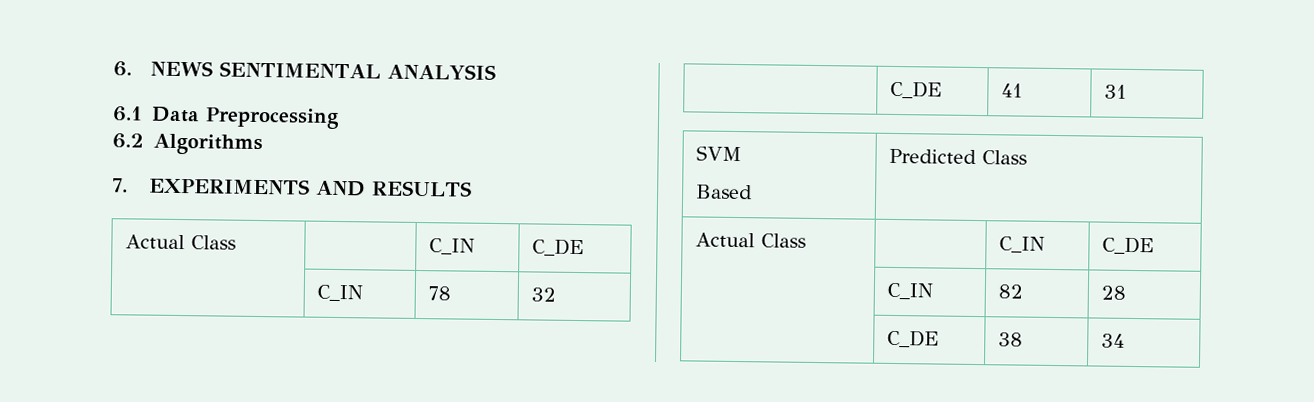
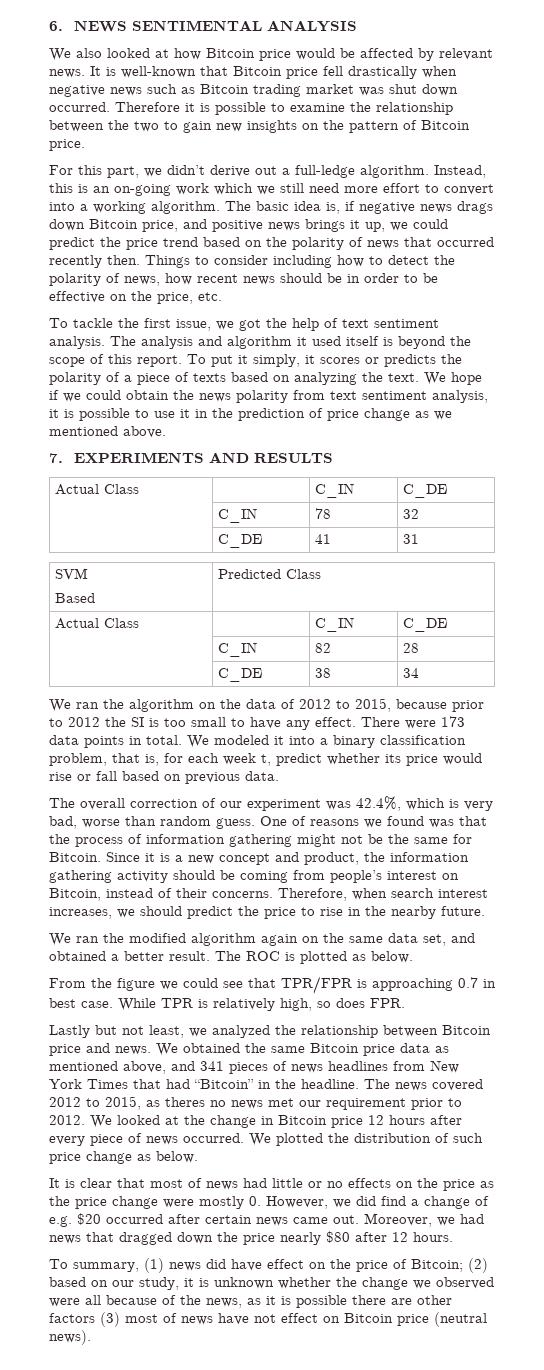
[112,106,341,130] [112,133,264,156] 6.1 Data Preprocessing // 6.2 Algorithms -> [49,48,493,61] [49,66,457,79] [49,84,458,97] [49,102,453,115] [49,120,470,133] [49,139,85,151] [49,165,486,178] [49,183,494,196] [49,201,493,214] [49,219,448,232] [49,237,494,250] [49,255,455,268] [49,273,438,286] [49,291,222,304] [49,318,439,331] [49,336,471,349] [49,354,462,367] [49,372,482,385] [49,390,488,403] [49,408,452,421] [49,426,166,438] We also looked at how Bitcoin price would be affected by relevant news. It is well-known that Bitcoin price fell drastically when negative news such as Bitcoin trading market was shut down occurred. Therefore it is possible to examine the relationship between the two to gain new insights on the pattern of Bitcoin price. // For this part, we didn’t derive out a full-ledge algorithm. Instead, this is an on-going work which we still need more effort to convert into a working algorithm. The basic idea is, if negative news drags down Bitcoin price, and positive news brings it up, we could predict the price trend based on the polarity of news that occurred recently then. Things to consider including how to detect the polarity of news, how recent news should be in order to be effective on the price, etc. // To tackle the first issue, we got the help of text sentiment analysis. The analysis and algorithm it used itself is beyond the scope of this report. To put it simply, it scores or predicts the polarity of a piece of texts based on analyzing the text. We hope if we could obtain the news polarity from text sentiment analysis, it is possible to use it in the prediction of price change as we mentioned above.
(1126, 340) none -> [49,698,484,712] [49,716,465,730] [49,735,466,748] [49,753,482,766] [49,771,279,784] [49,796,493,811] [49,816,487,829] [49,834,472,847] [49,852,469,865] [49,870,459,883] [49,888,488,901] [49,906,485,919] [49,933,475,946] [49,951,413,964] [49,976,496,994] [49,998,405,1011] [49,1025,491,1038] [49,1043,449,1056] [49,1060,459,1074] [49,1079,483,1091] [49,1096,462,1110] [49,1115,462,1128] [49,1133,483,1146] [49,1151,198,1164] [49,1178,494,1191] [49,1196,489,1209] [49,1213,484,1227] [49,1231,453,1245] [49,1258,488,1273] [49,1277,494,1290] [49,1295,452,1308] [49,1312,487,1327] [49,1330,91,1345] // We ran the algorithm on the data of 2012 to 2015, because prior to 2012 the SI is too small to have any effect. There were 173 data points in total. We modeled it into a binary classification problem, that is, for each week t, predict whether its price would rise or fall based on previous data. // The overall correction of our experiment was 42.4%, which is very bad, worse than random guess. One of reasons we found was that the process of information gathering might not be the same for Bitcoin. Since it is a new concept and product, the information gathering activity should be coming from people’s interest on Bitcoin, instead of their concerns. Therefore, when search interest increases, we should predict the price to rise in the nearby future. // We ran the modified algorithm again on the same data set, and obtained a better result. The ROC is plotted as below. // From the figure we could see that TPR/FPR is approaching 0.7 in best case. While TPR is relatively high, so does FPR. // Lastly but not least, we analyzed the relationship between Bitcoin price and news. We obtained the same Bitcoin price data as mentioned above, and 341 pieces of news headlines from New York Times that had “Bitcoin” in the headline. The news covered 2012 to 2015, as theres no news met our requirement prior to 2012. We looked at the change in Bitcoin price 12 hours after every piece of news occurred. We plotted the distribution of such price change as below. // It is clear that most of news had little or no effects on the price as the price change were mostly 0. However, we did find a change of e.g. $20 occurred after certain news came out. Moreover, we had news that dragged down the price nearly $80 after 12 hours. // To summary, (1) news did have effect on the price of Bitcoin; (2) based on our study, it is unknown whether the change we observed were all because of the news, as it is possible there are other factors (3) most of news have not effect on Bitcoin price (neutral news).

